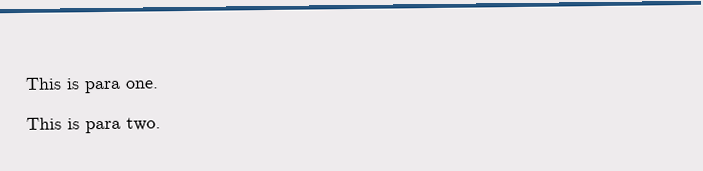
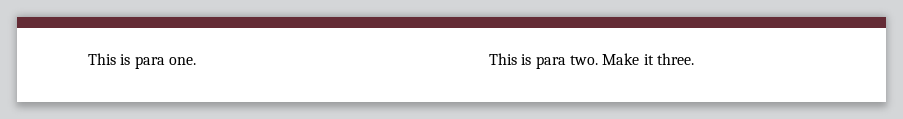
(161, 124) none -> [602,53,694,65] Make it three.

